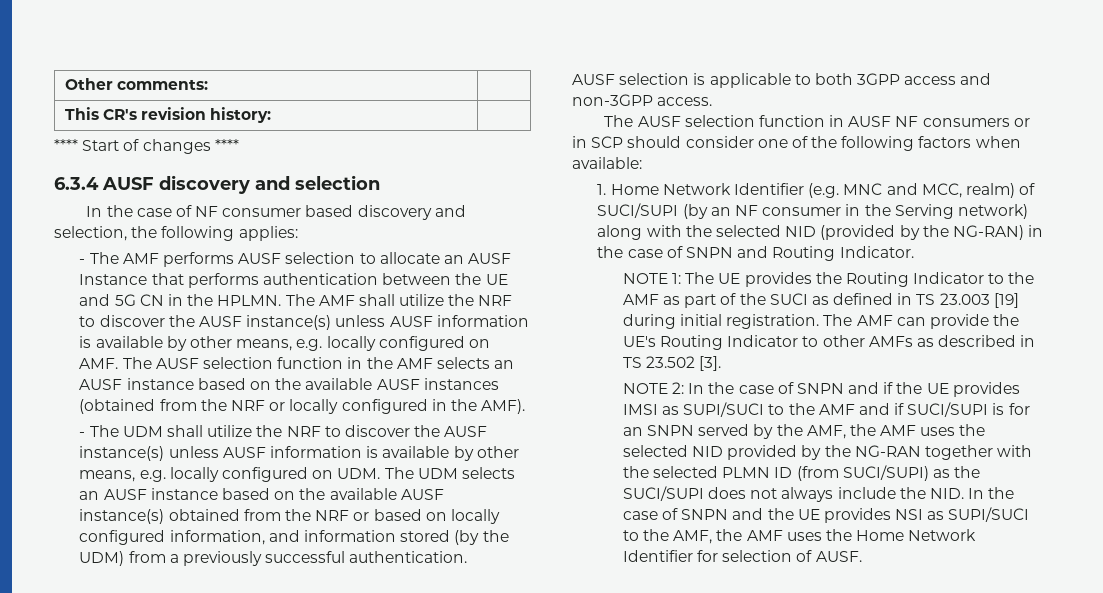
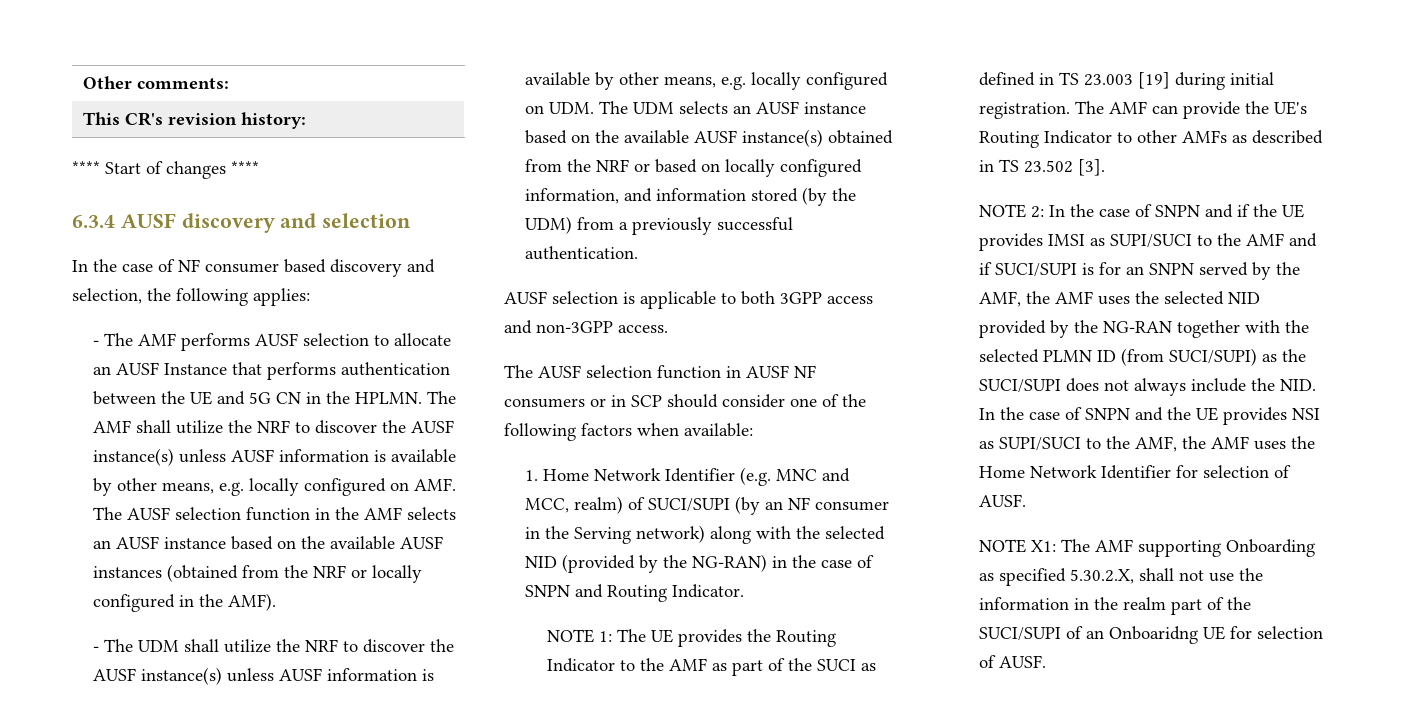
(862, 556) none -> [978,539,1315,557] [978,568,1263,586] [978,597,1251,615] [978,626,1323,644] [978,655,1046,668] // NOTE X1: The AMF supporting Onboarding as specified 5.30.2.X, shall not use the information in the realm part of the SUCI/SUPI of an Onboaridng UE for selection of AUSF.

